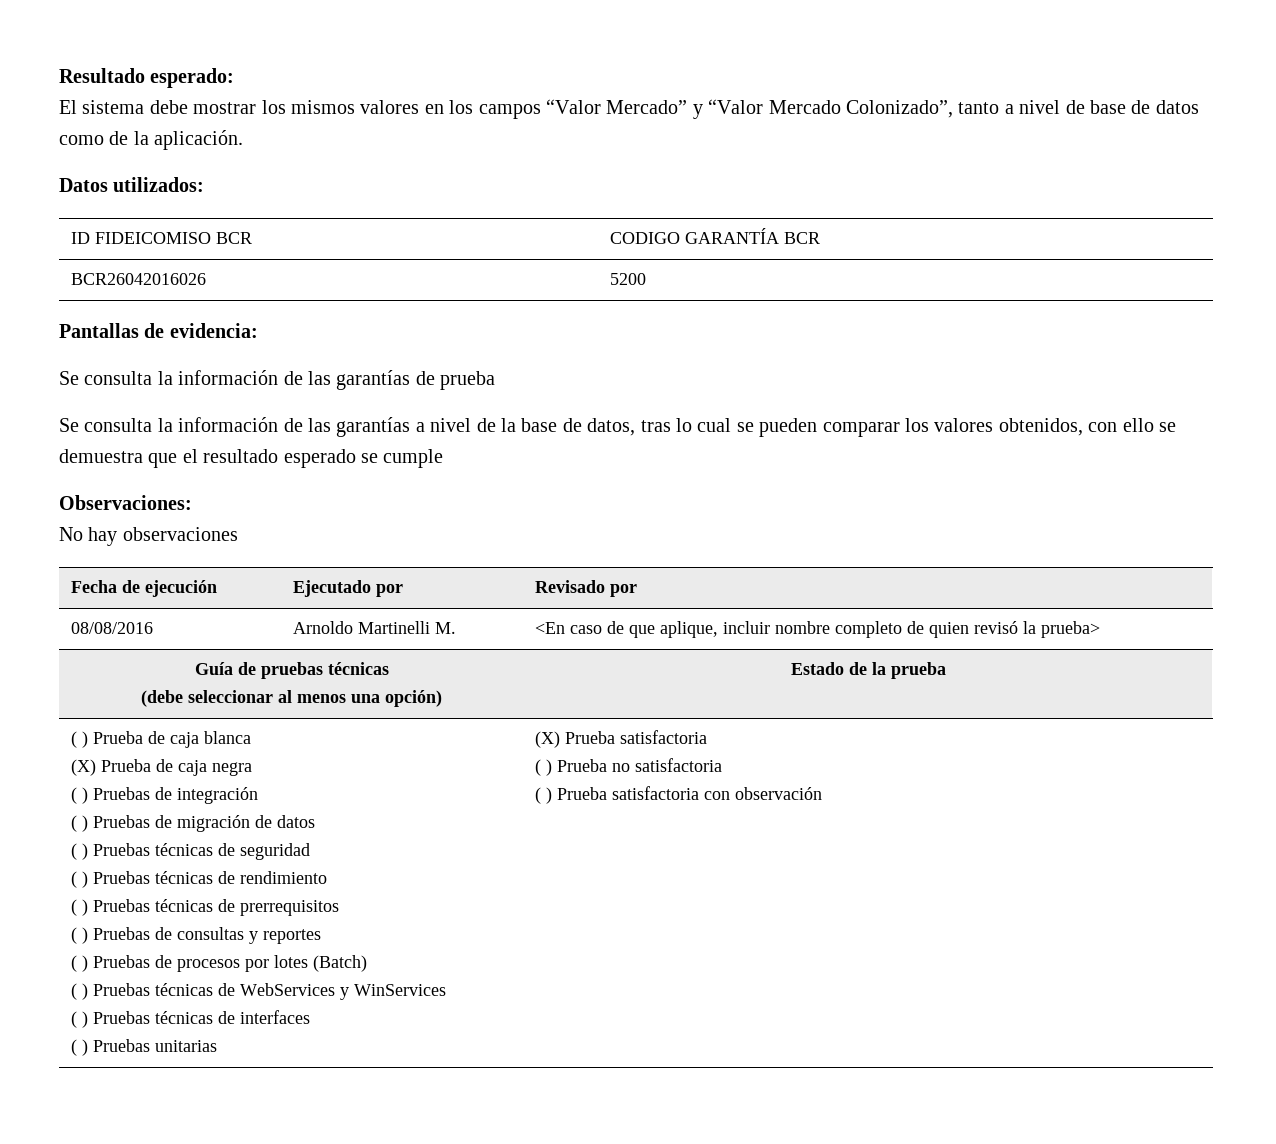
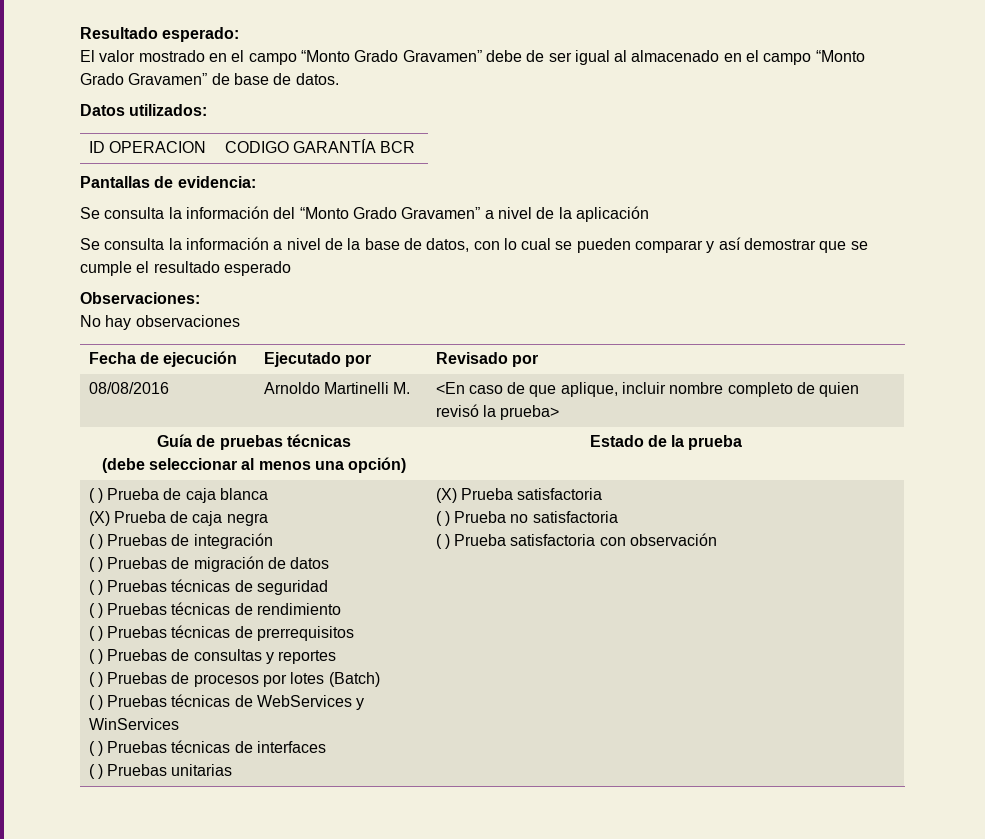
[82,99,1199,119] [59,130,244,150] sistema debe mostrar los mismos valores en los campos “Valor Mercado” y “Valor Mercado Colonizado”, tanto a nivel de base de datos como de la aplicación. -> [99,50,865,65] [80,73,339,85] valor mostrado en el campo “Monto Grado Gravamen” debe de ser igual al almacenado en el campo “Monto Grado Gravamen” de base de datos.
[95,232,253,244] FIDEICOMISO BCR -> [108,141,206,153] OPERACION
[71,273,207,285] [610,273,647,285] // BCR26042016026 | 5200 -> (416, 147) none
[283,370,496,390] [59,417,411,437] de las garantías de prueba // Se consulta la información de las garantías -> [273,206,649,222] [80,237,269,250] del “Monto Grado Gravamen” a nivel de la aplicación // Se consulta la información
[640,420,671,432] tras -> [473,241,500,250] con
[904,418,1176,436] [59,449,178,468] los valores obtenidos, con ello se demuestra que -> [706,237,868,253] [80,261,132,276] y así demostrar que se cumple
[361,449,444,468] se cumple -> (291, 268) none

